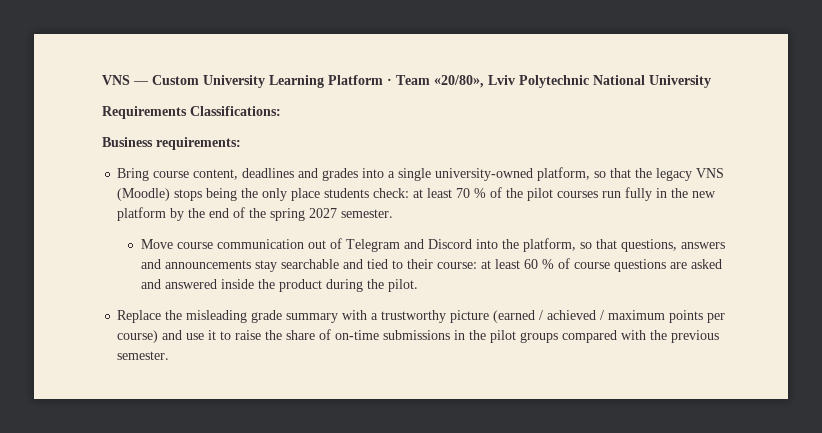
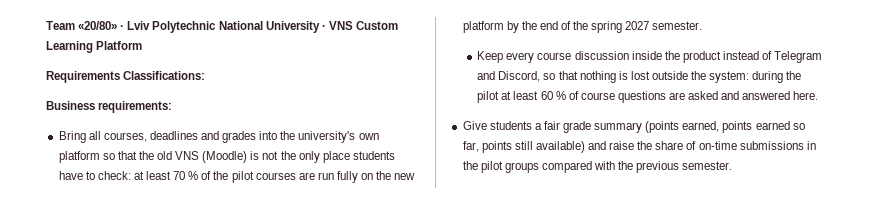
[102,75,484,88] VNS — Custom University Learning Platform · Team «20/80», -> [46,21,125,30] Team «20/80» ·
(711, 81) none -> [321,21,398,30] [46,41,143,53] · VNS Custom Learning Platform
[153,169,239,180] course content, -> [88,131,147,142] all courses,
[388,167,591,181] a single university-owned platform, -> [280,131,379,143] [58,151,100,163] the university's own platform
[656,168,693,181] legacy -> [157,151,173,160] old
[174,188,238,201] stops being -> [250,151,279,160] is not
(370, 193) none -> [58,171,95,180] have to
(599, 194) none -> [298,172,315,180] are
[656,188,668,198] in -> [361,173,374,180] on
[140,238,725,252] [140,259,477,272] Move course communication out of Telegram and Discord into the platform, so that questions, answers and announcements stay searchable and tied to their course: -> [477,51,823,63] [477,71,802,83] [477,91,500,103] Keep every course discussion inside the product instead of Telegram and Discord, so that nothing is lost outside the system: during the pilot
[220,279,418,292] [117,310,726,323] [117,330,232,343] inside the product during the pilot. // Replace the misleading grade summary with a trustworthy picture (earned / achieved / maximum points per course) and use it to -> [793,91,819,100] [462,121,805,133] [462,141,607,153] here. // Give students a fair grade summary (points earned, points earned so far, points still available) and

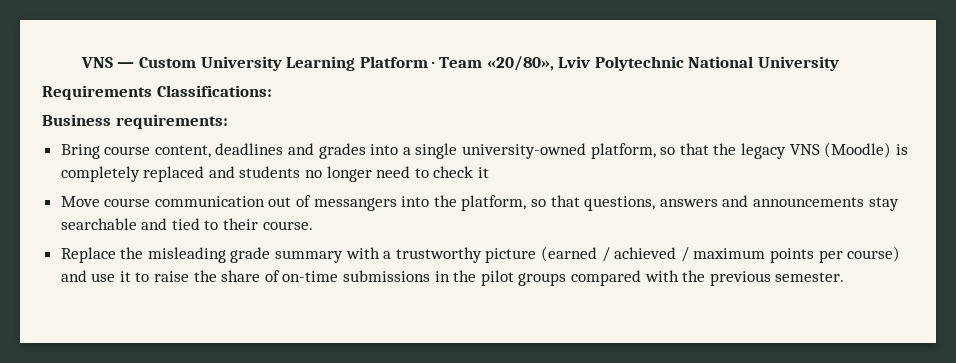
[46,21,125,30] Team «20/80» · -> [80,56,554,71] VNS — Custom University Learning Platform · Team «20/80»,
[321,21,398,30] [46,41,143,53] · VNS Custom Learning Platform -> (839, 63) none
[88,131,147,142] all courses, -> [104,145,211,158] course content,
[280,131,379,143] [58,151,100,163] the university's own platform -> [402,143,656,159] a single university-owned platform,
[157,151,173,160] old -> [740,143,786,159] legacy
[262,151,395,163] [58,171,416,183] [462,21,703,33] [477,51,823,63] [477,71,802,83] [477,91,819,103] [462,121,805,133] [462,141,607,153] not the only place students have to check: at least 70 % of the pilot courses are run fully on the new platform by the end of the spring 2027 semester. // Keep every course discussion inside the product instead of Telegram and Discord, so that nothing is lost outside the system: during the pilot at least 60 % of course questions are asked and answered here. // Give students a fair grade summary (points earned, points earned so far, points still available) and -> [60,166,490,182] [60,195,899,211] [60,218,313,230] [60,246,901,263] [60,270,150,282] completely replaced and students no longer need to check it // Move course communication out of messangers into the platform, so that questions, answers and announcements stay searchable and tied to their course. // Replace the misleading grade summary with a trustworthy picture (earned / achieved / maximum points per course) and use it to

